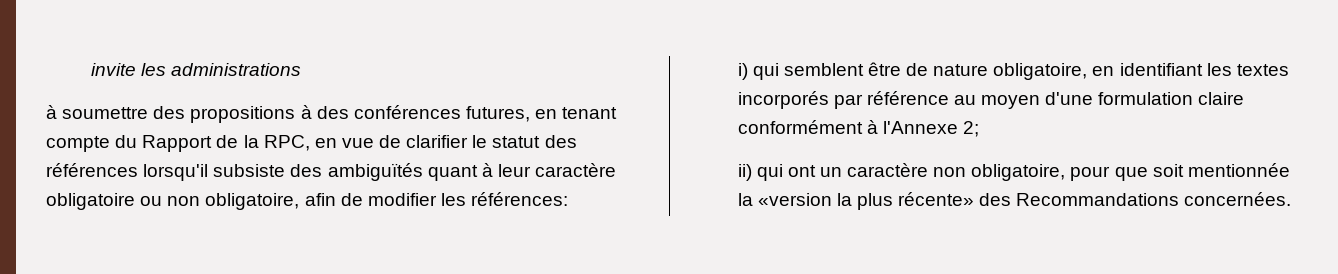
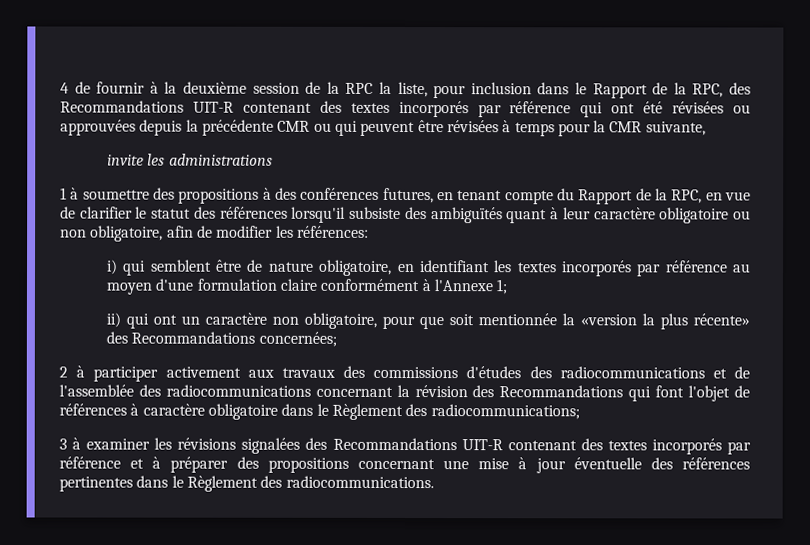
(90, 69) none -> [60,81,752,99] [60,100,751,118] [60,119,706,137] 4 de fournir à la deuxième session de la RPC la liste, pour inclusion dans le Rapport de la RPC, des Recommandations UIT-R contenant des textes incorporés par référence qui ont été révisées ou approuvées depuis la précédente CMR ou qui peuvent être révisées à temps pour la CMR suivante, //
(301, 69) none -> [60,187,67,200] 1
[962,121,979,137] 2; -> [496,279,508,295] 1;
[1184,192,1292,206] concernées. -> [258,331,337,347] [59,365,750,382] [59,384,750,402] [59,403,580,420] [59,437,752,455] [59,456,750,474] [59,475,434,492] concernées; // 2 à participer activement aux travaux des commissions d'études des radiocommunications et de l'assemblée des radiocommunications concernant la révision des Recommandations qui font l'objet de références à caractère obligatoire dans le Règlement des radiocommunications; // 3 à examiner les révisions signalées des Recommandations UIT-R contenant des textes incorporés par référence et à préparer des propositions concernant une mise à jour éventuelle des références pertinentes dans le Règlement des radiocommunications.

